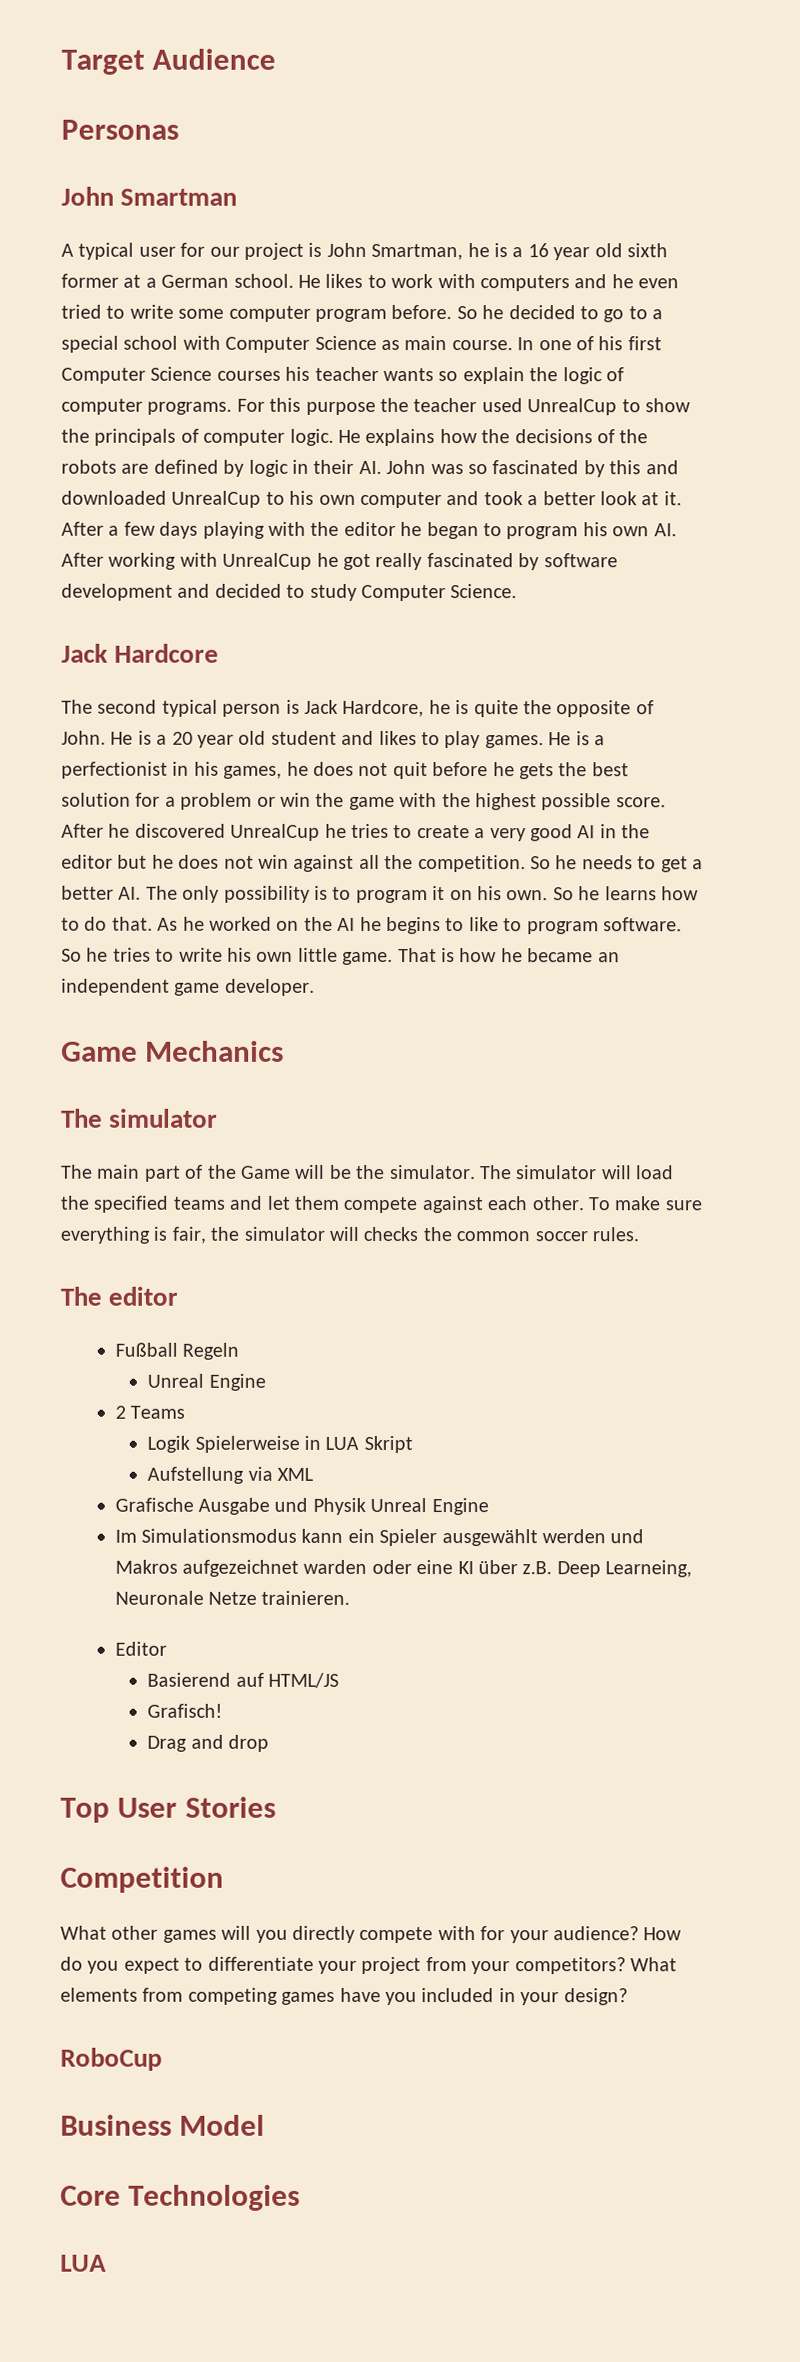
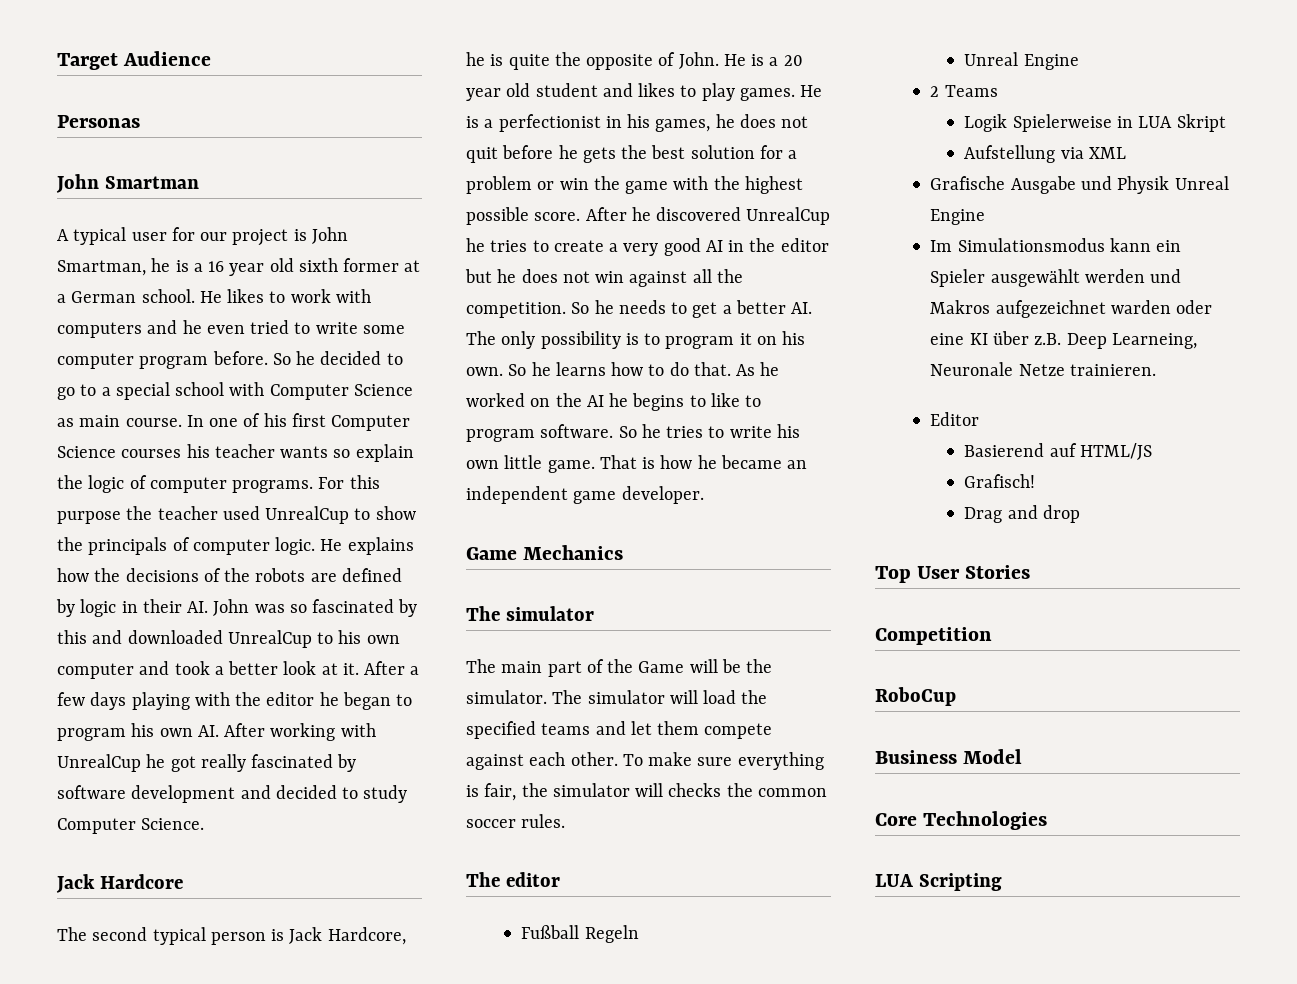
[60,1925,683,1944] [60,1956,677,1975] [60,1987,628,2006] // What other games will you directly compete with for your audience? How do you expect to differentiate your project from your competitors? What elements from competing games have you included in your design? -> (992, 636) none
(107, 2263) none -> [918,873,1002,891] Scripting

